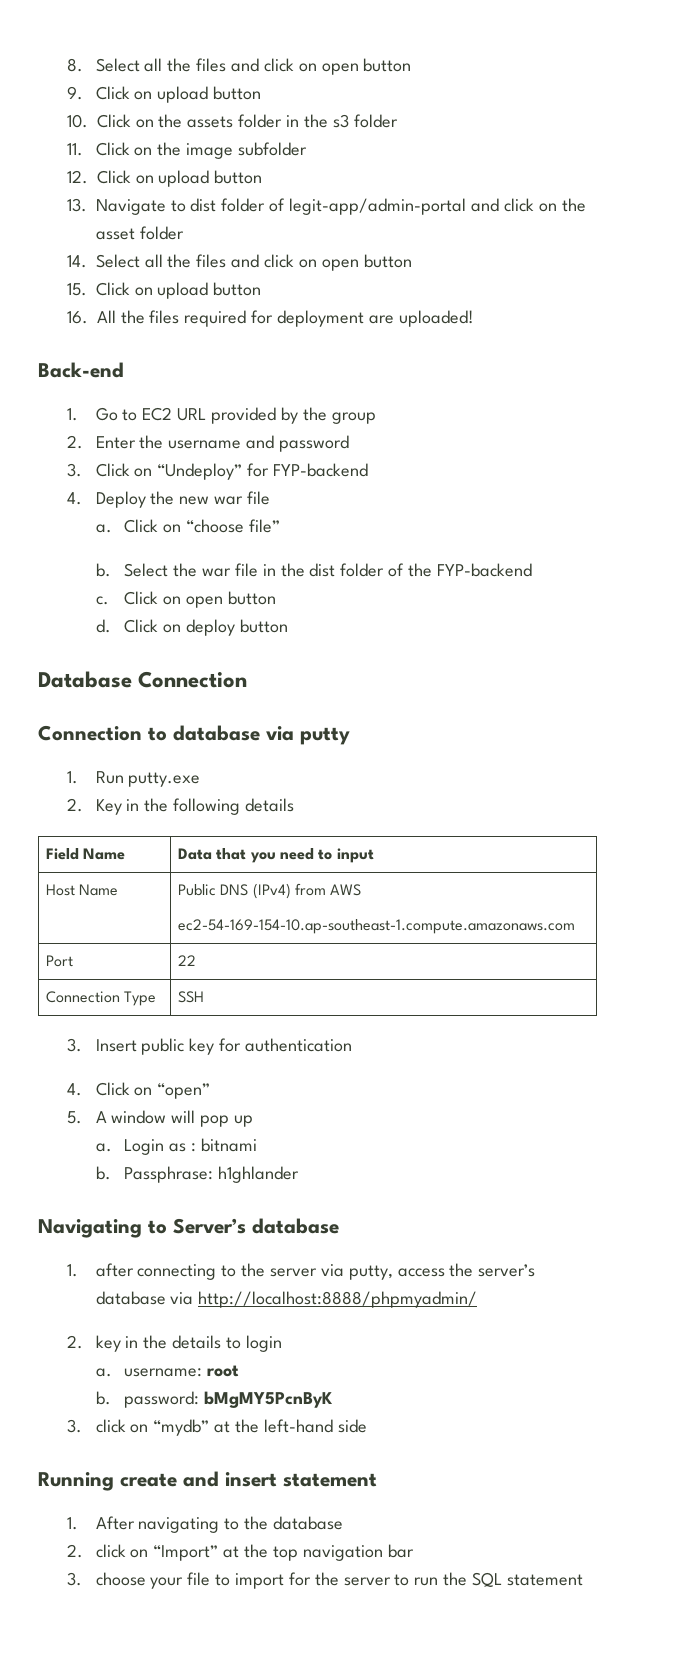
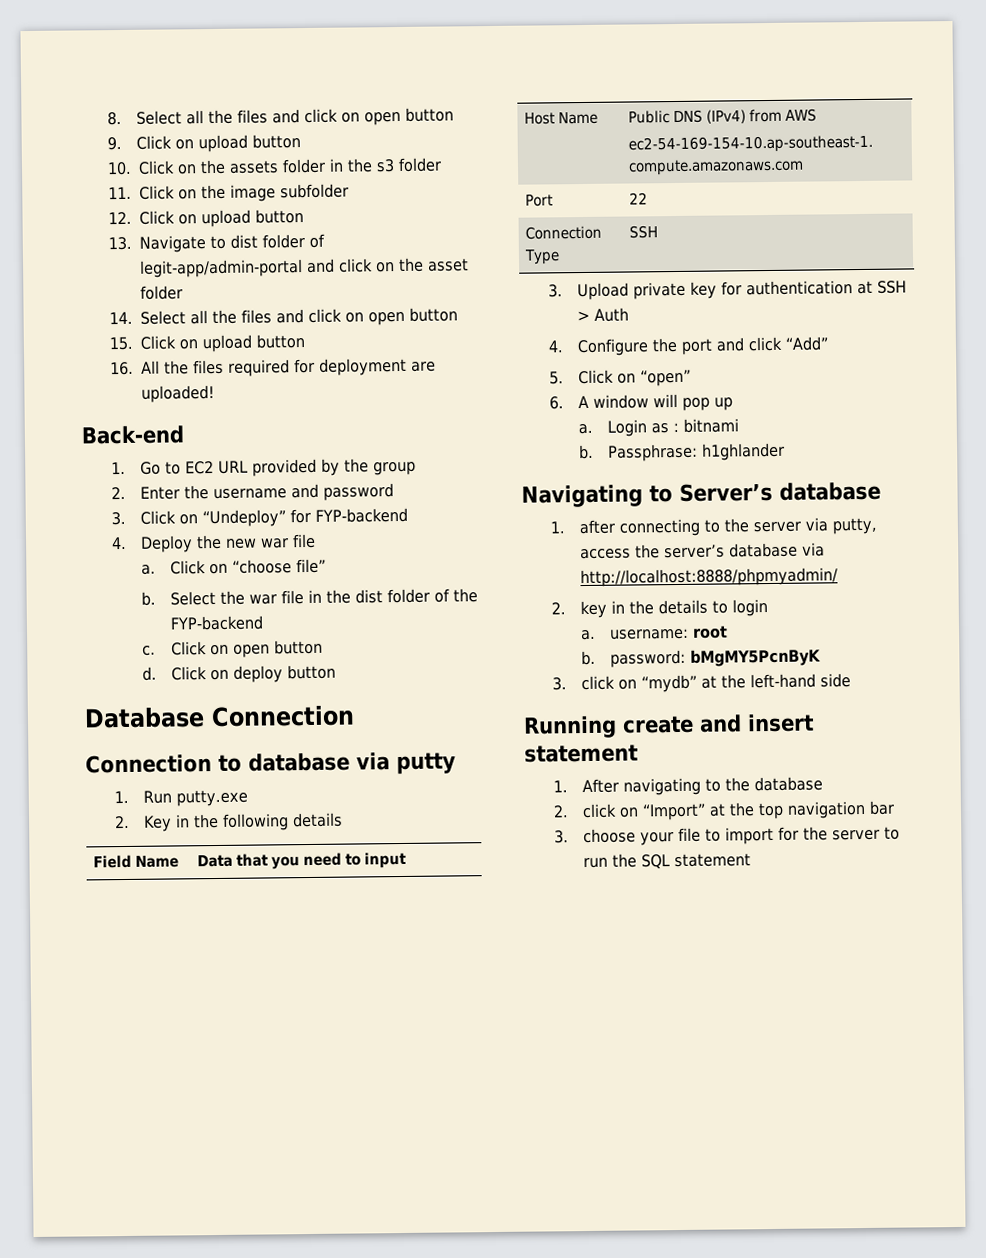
[95,1038,185,1055] Insert public -> [576,281,686,301] Upload private
[66,1083,82,1096] // 4. -> [856,280,907,295] [576,307,629,322] [547,336,829,357] [548,371,564,385] at SSH > Auth // 4. Configure the port and click “Add” // 5.
[66,1111,82,1124] 5. -> [548,396,564,410] 6.

